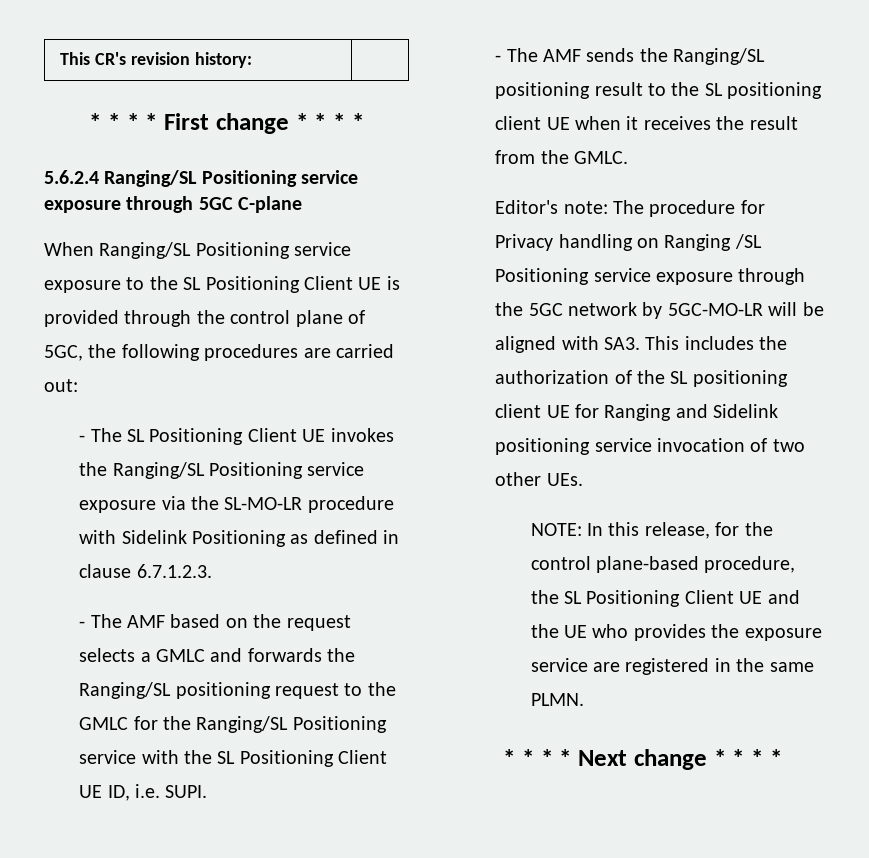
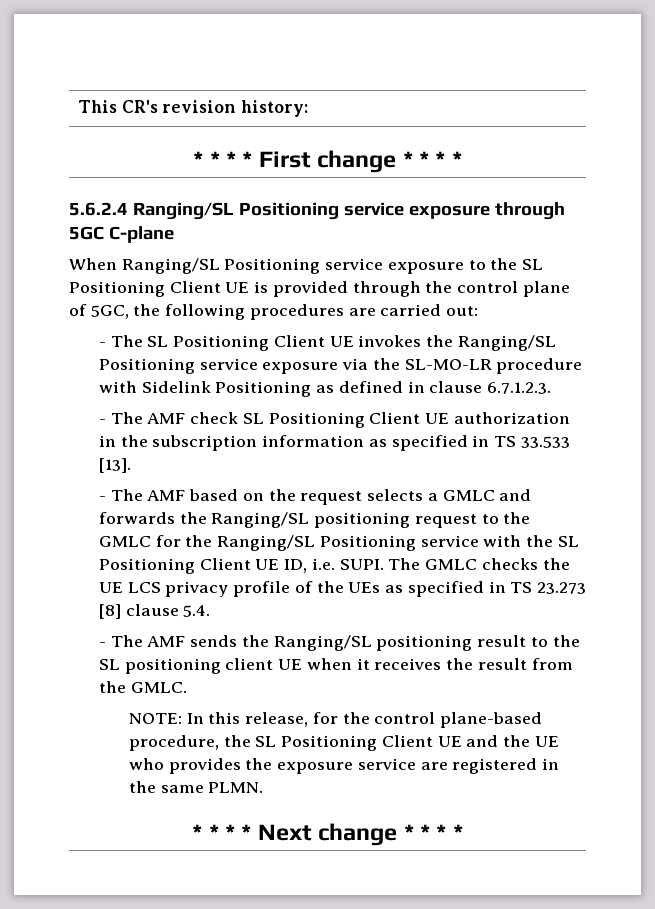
(212, 571) none -> [99,412,570,428] [99,435,570,451] [99,458,132,473] // - The AMF check SL Positioning Client UE authorization in the subscription information as specified in TS 33.533 [13].
(208, 791) none -> [388,558,570,570] [99,581,586,597] [99,604,211,619] The GMLC checks the UE LCS privacy profile of the UEs as specified in TS 23.273 [8] clause 5.4.
[495,200,765,217] [495,234,762,251] [495,268,806,285] [495,302,824,319] [495,336,788,353] [495,370,788,387] [495,404,779,421] [495,438,805,455] [495,472,583,486] // Editor's note: The procedure for Privacy handling on Ranging /SL Positioning service exposure through the 5GC network by 5GC-MO-LR will be aligned with SA3. This includes the authorization of the SL positioning client UE for Ranging and Sidelink positioning service invocation of two other UEs. -> (187, 687) none

